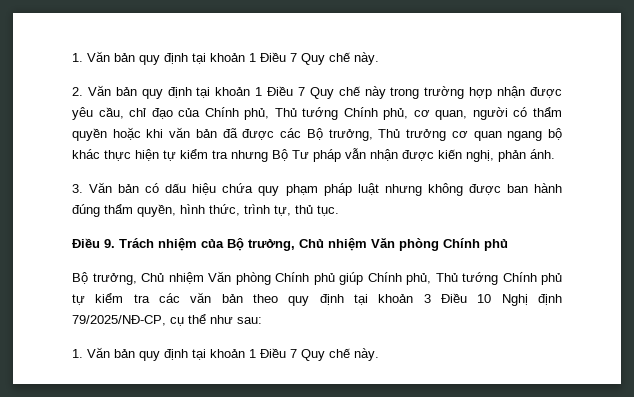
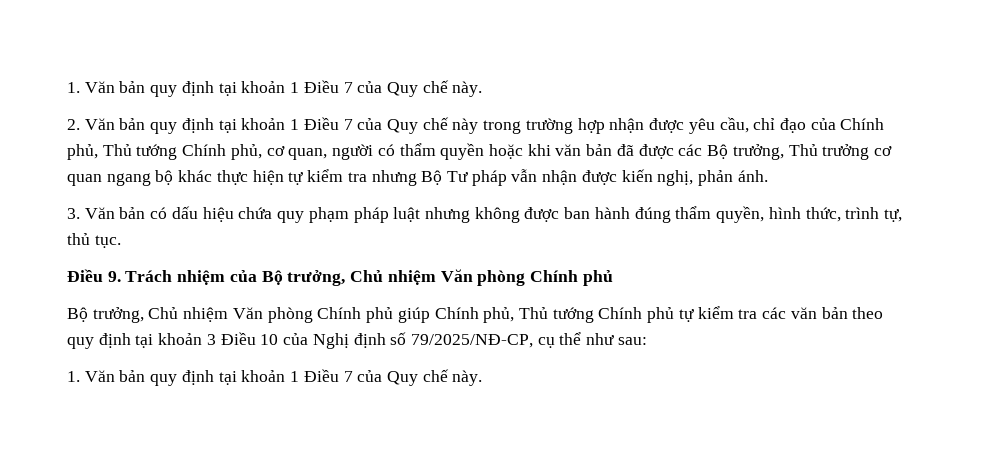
(297, 57) none -> [357,81,383,93] của
(305, 91) none -> [357,118,383,130] của
(492, 298) none -> [283,333,309,345] của
(562, 299) none -> [390,332,407,345] số
(297, 353) none -> [357,370,383,382] của

